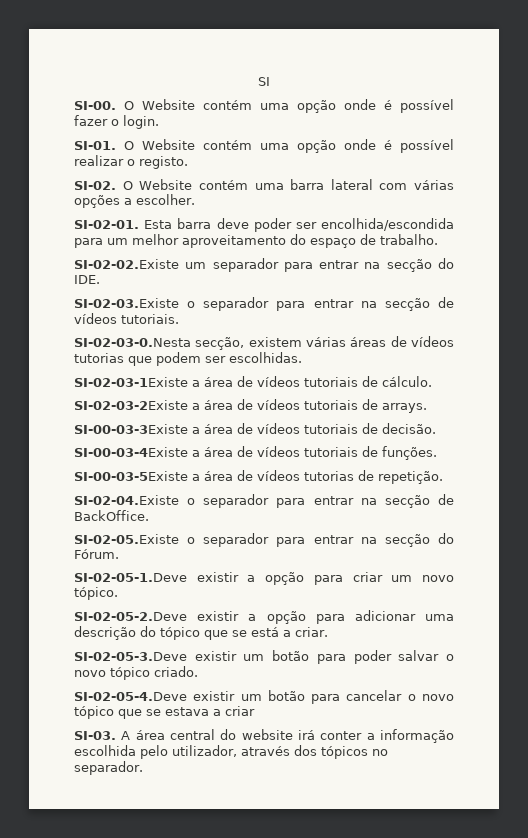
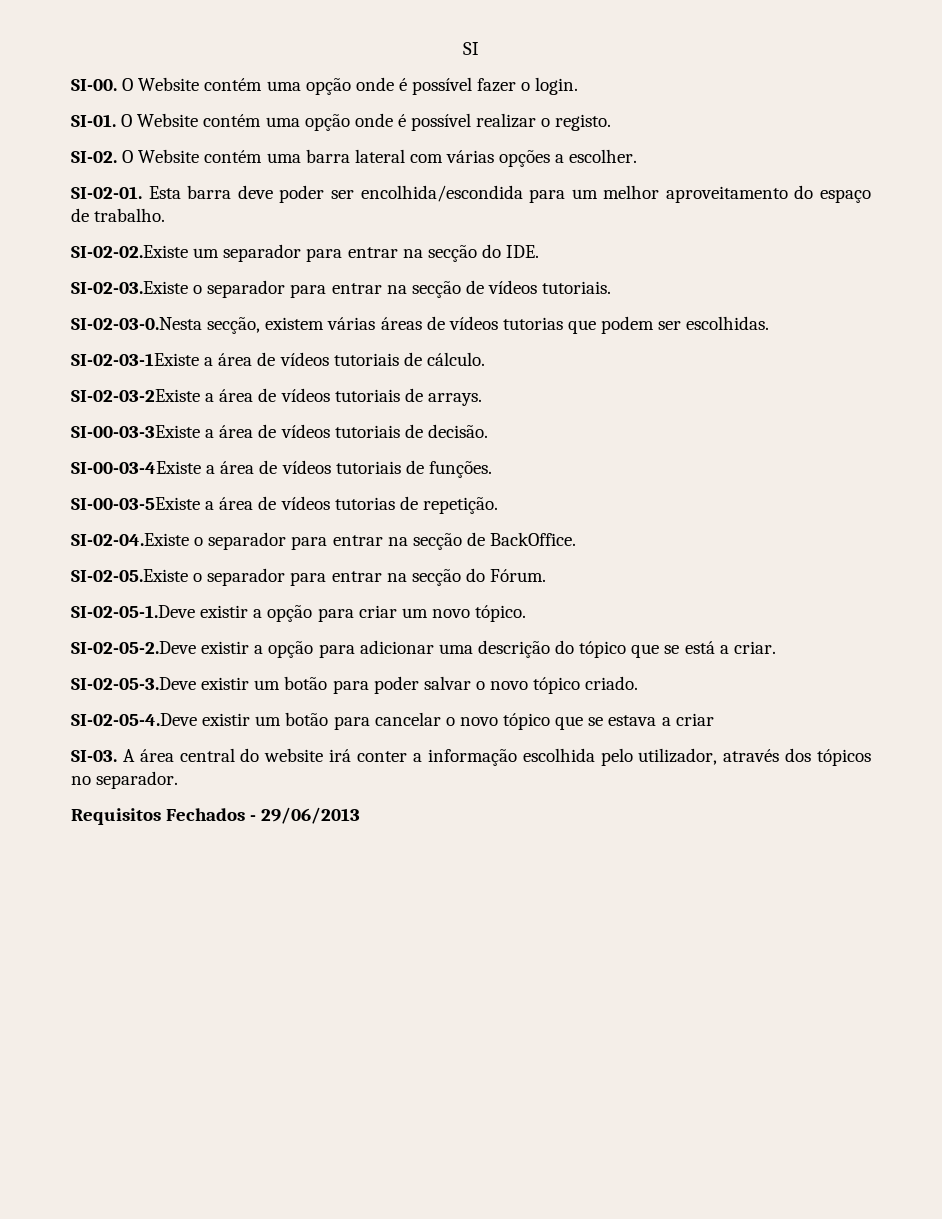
(143, 768) none -> [71,807,361,825] // Requisitos Fechados - 29/06/2013

